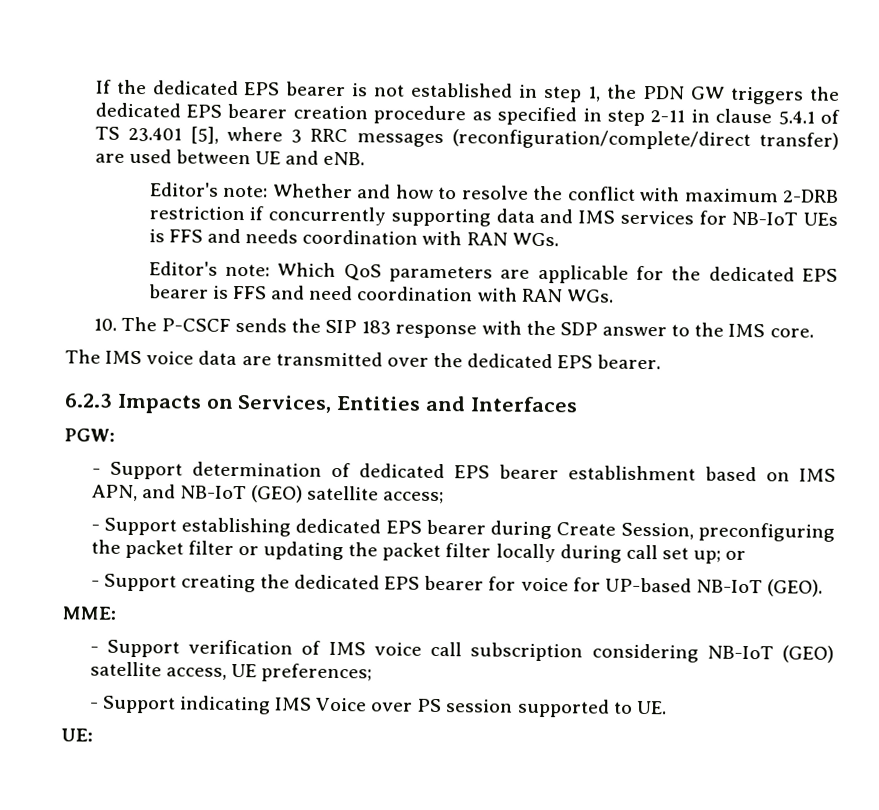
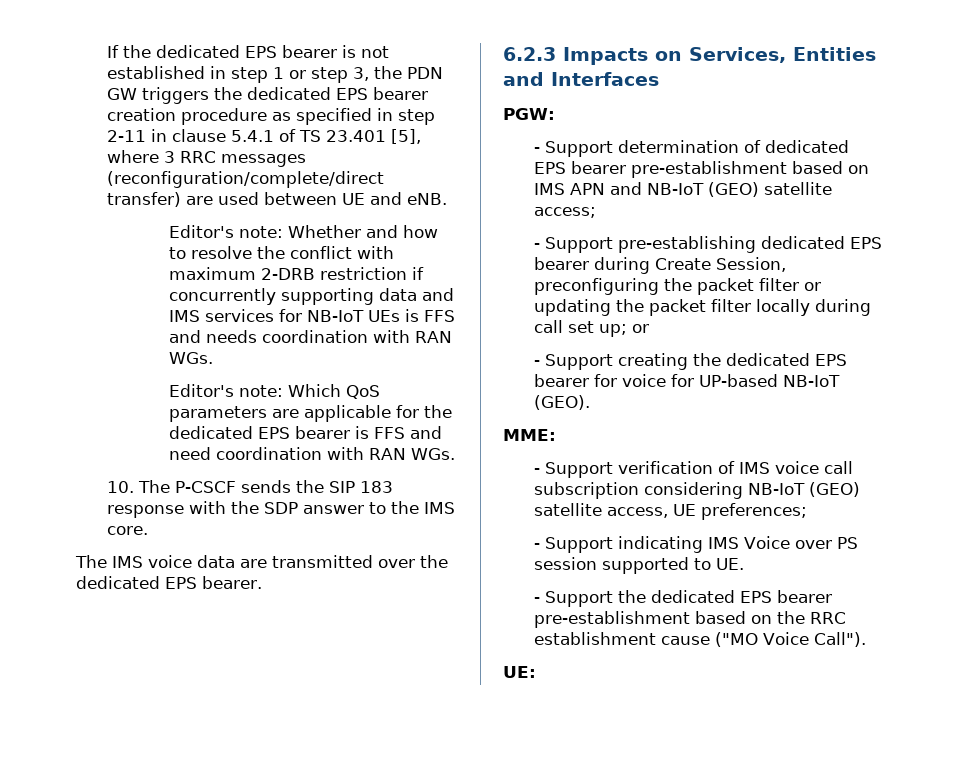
[587,86,602,102] 1, -> [273,67,370,83] 1 or step 3,
[567,465,696,481] establishment -> [631,161,788,178] pre-establishment
[91,484,138,502] APN, -> [570,183,606,195] APN
[181,517,292,537] establishing -> [618,236,757,253] pre-establishing
(667, 707) none -> [534,590,833,607] [534,611,847,628] [534,632,866,647] // - Support the dedicated EPS bearer pre-establishment based on the RRC establishment cause ("MO Voice Call").

